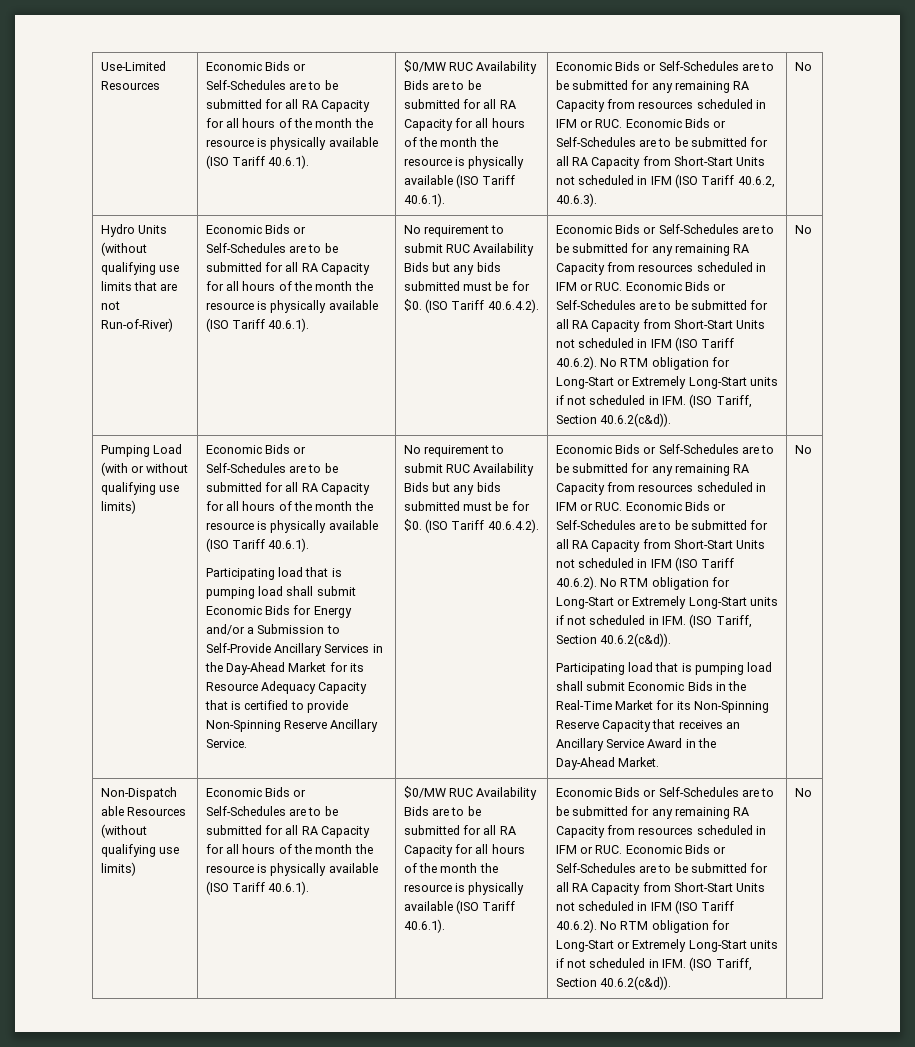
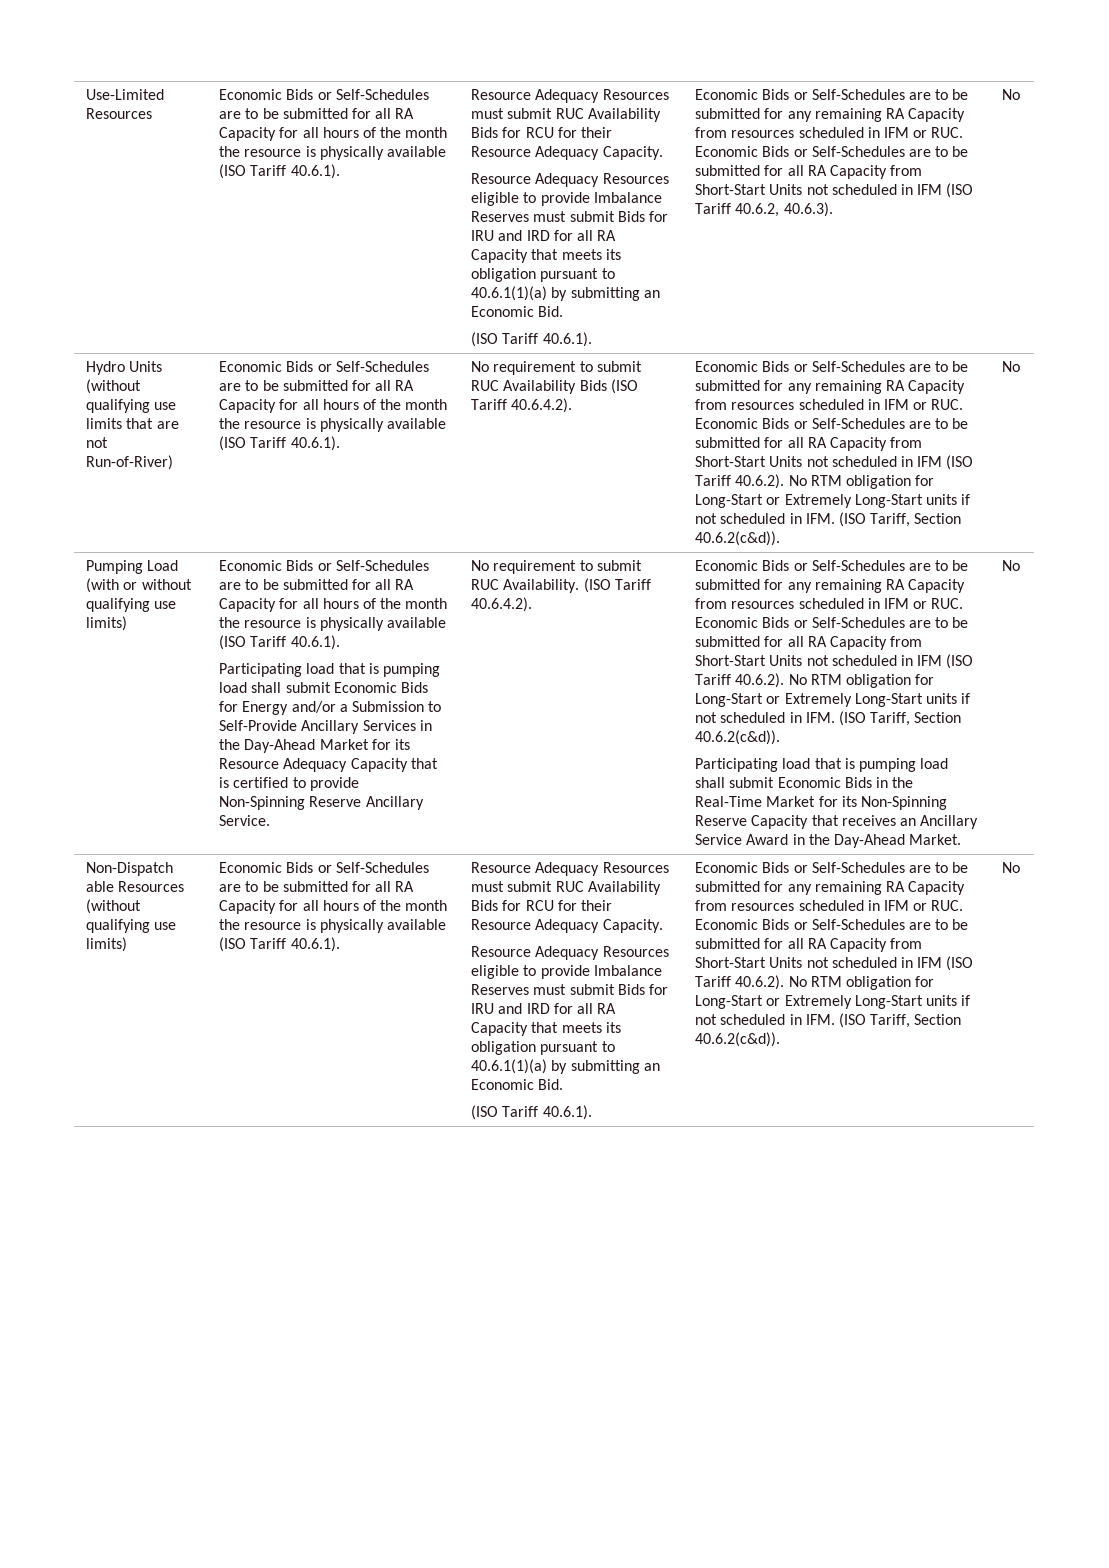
[403,60,538,74] [403,80,481,90] [403,99,516,109] [403,118,525,131] [403,137,498,147] [403,156,525,169] [403,175,453,185] $0/MW RUC Availability Bids are to be submitted for all RA Capacity for all hours of the month the resource is physically available -> [471,89,669,103] [471,108,661,122] [471,127,612,138] [471,146,663,160] [471,173,669,187] [471,192,662,206] [471,211,668,222] [471,230,617,241] [471,249,621,263] [471,268,615,282] [471,286,660,301] [471,306,564,317] Resource Adequacy Resources must submit RUC Availability Bids for RCU for their Resource Adequacy Capacity. // Resource Adequacy Resources eligible to provide Imbalance Reserves must submit Bids for IRU and IRD for all RA Capacity that meets its obligation pursuant to 40.6.1(1)(a) by submitting an Economic Bid. //
[431,262,501,275] [403,281,530,291] [403,299,422,311] but any bids submitted must be for $0. -> (607, 385) none
[473,463,535,476] [403,482,501,495] [403,501,530,511] [403,519,422,531] Availability Bids but any bids submitted must be for $0. -> [503,579,580,593] Availability.
[403,786,538,800] [403,806,481,816] [403,825,516,835] [403,844,525,857] [403,863,498,873] [403,882,525,895] [403,901,453,911] $0/MW RUC Availability Bids are to be submitted for all RA Capacity for all hours of the month the resource is physically available -> [471,862,669,876] [471,881,661,895] [471,900,612,911] [471,919,663,933] [471,946,669,960] [471,965,662,979] [471,984,668,995] [471,1003,617,1014] [471,1022,621,1036] [471,1041,615,1055] [471,1059,660,1074] [471,1079,564,1090] Resource Adequacy Resources must submit RUC Availability Bids for RCU for their Resource Adequacy Capacity. // Resource Adequacy Resources eligible to provide Imbalance Reserves must submit Bids for IRU and IRD for all RA Capacity that meets its obligation pursuant to 40.6.1(1)(a) by submitting an Economic Bid. //

